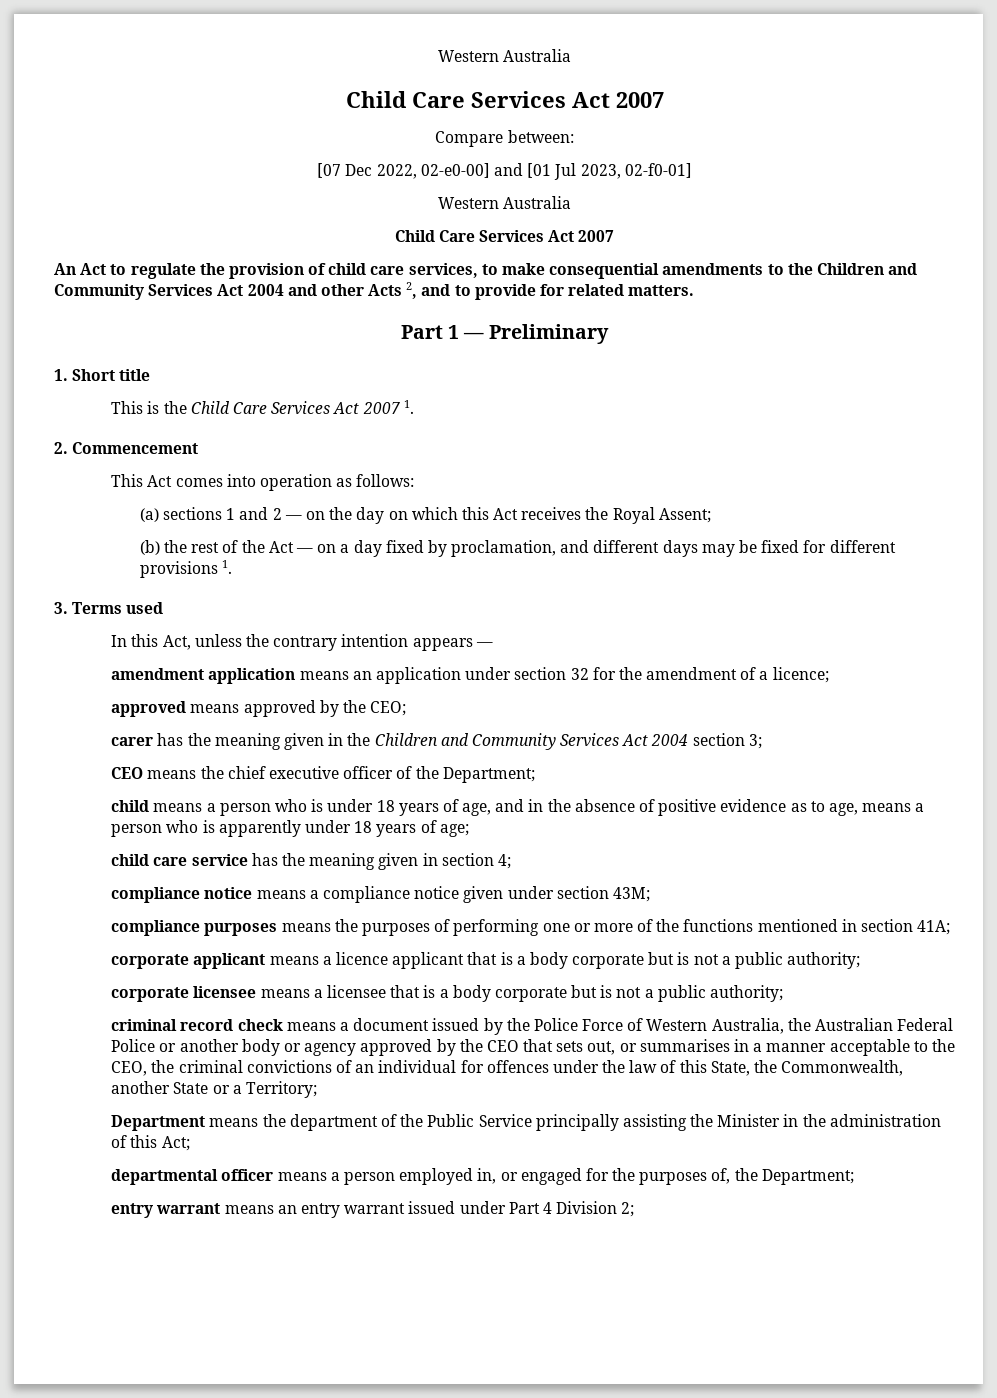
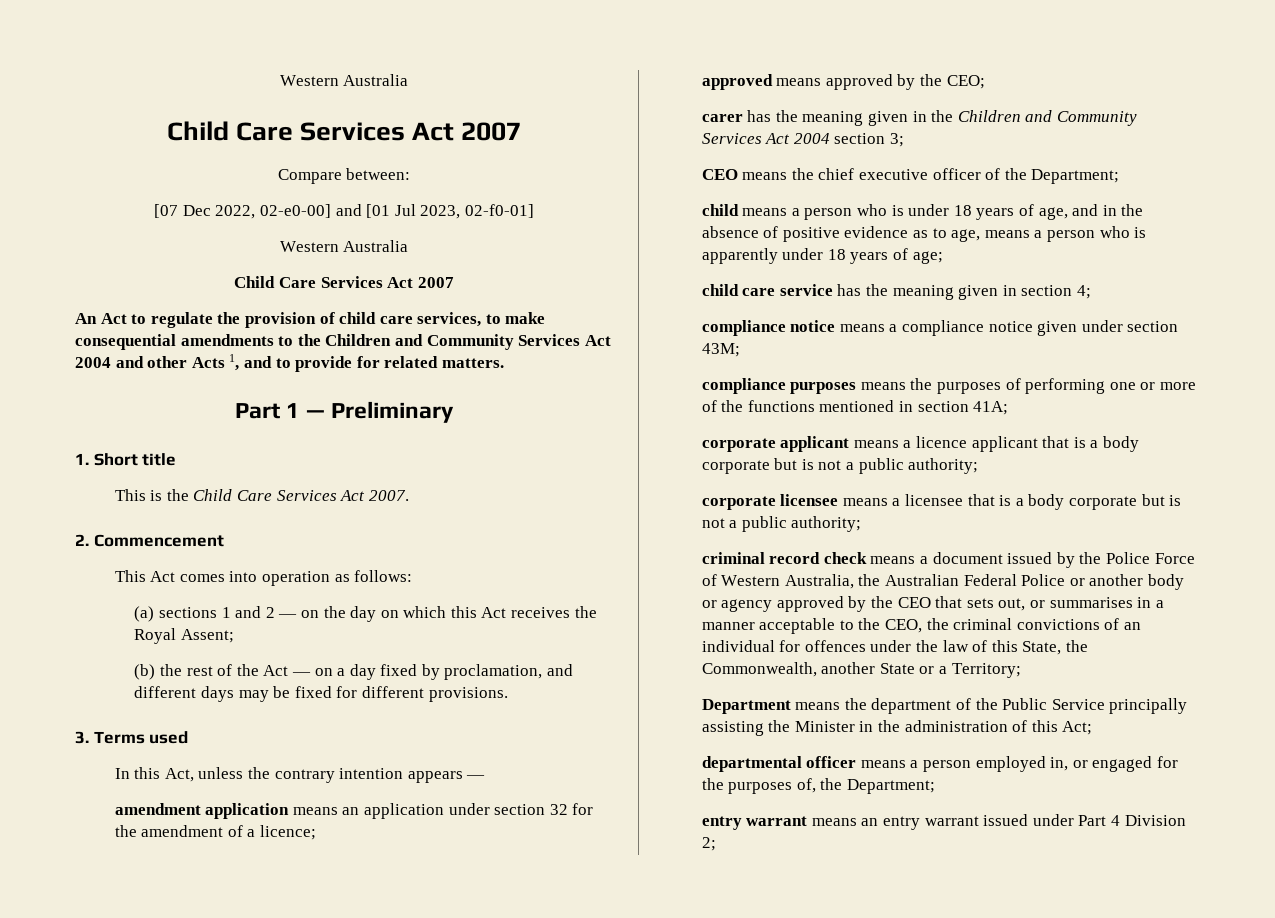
[406,282,418,299] 2, -> [229,354,240,371] 1,
[362,400,414,414] 2007 1. -> [368,490,409,501] 2007.
[139,560,233,578] provisions 1. -> [428,687,508,702] provisions.

